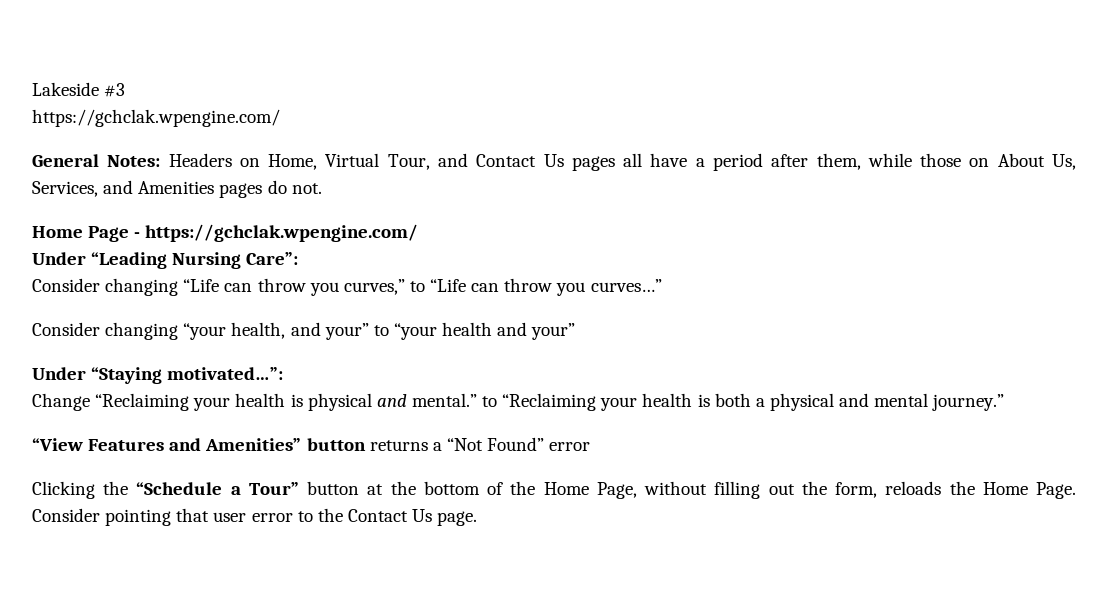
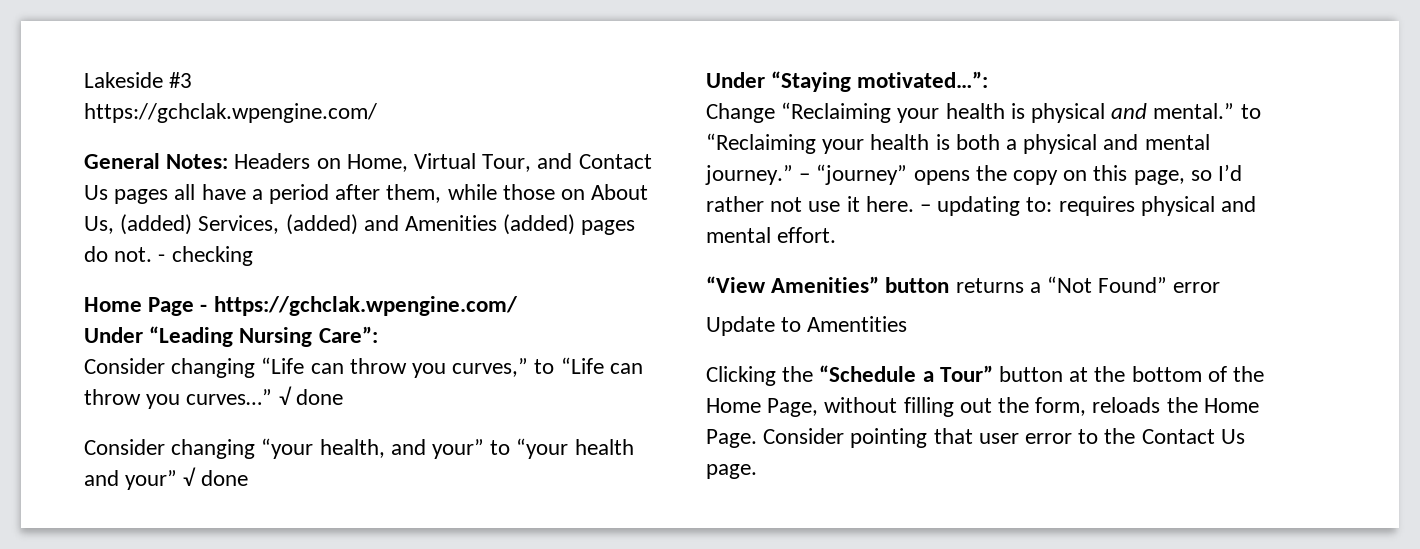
[32,181,98,197] Services, -> [120,214,358,235] (added) Services, (added)
(215, 187) none -> [503,214,576,235] (added)
(322, 188) none -> [158,246,253,266] - checking
(662, 285) none -> [278,386,343,405] √ done
(576, 331) none -> [183,467,248,486] √ done
(1005, 402) none -> [799,164,1243,185] [706,196,1257,216] [706,227,837,243] – “journey” opens the copy on this page, so I’d rather not use it here. – updating to: requires physical and mental effort.
[88,438,202,451] Features and -> (766, 284) none
(591, 446) none -> [706,316,908,336] // Update to Amentities

